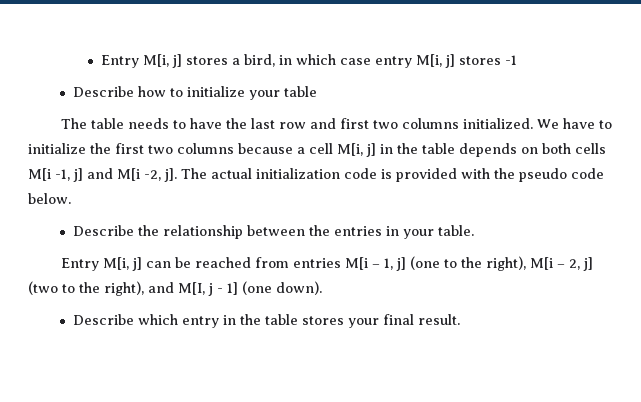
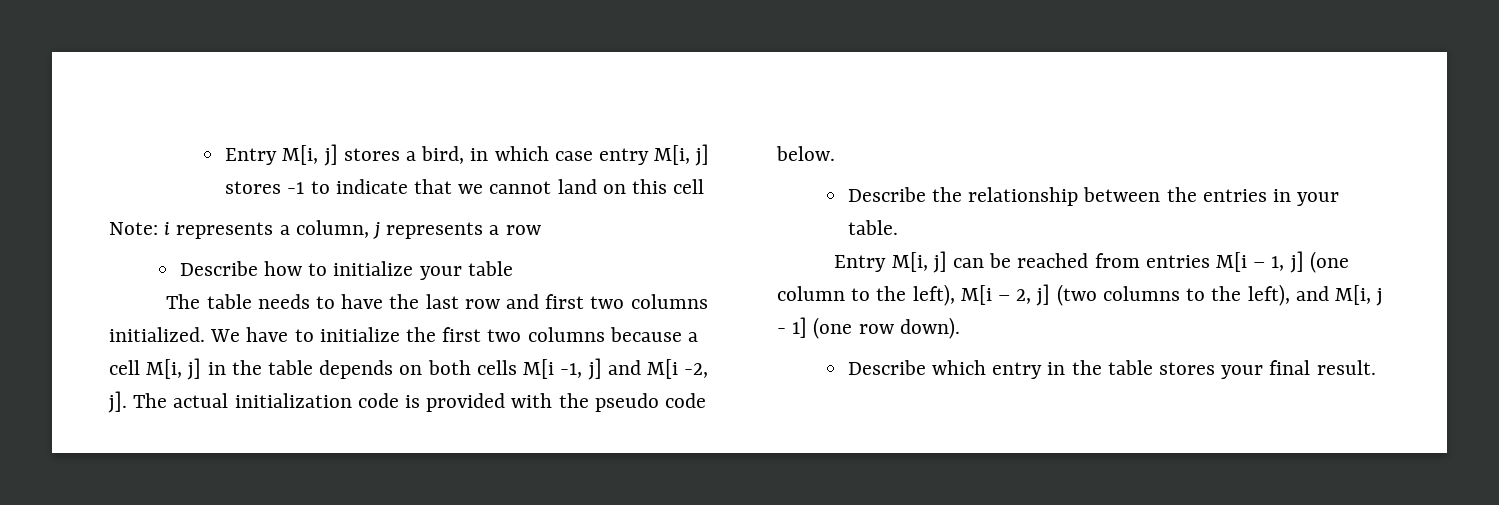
(518, 60) none -> [310,179,705,194] [109,220,541,239] to indicate that we cannot land on this cell // Note: i represents a column, j represents a row
[443,256,526,271] to the right), -> [777,284,955,306] column to the left),
[62,281,205,296] to the right), and M[I, -> [1102,284,1371,306] columns to the left), and M[i,
(272, 288) none -> [858,324,894,334] row

